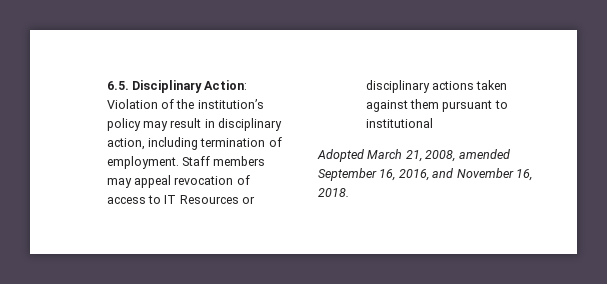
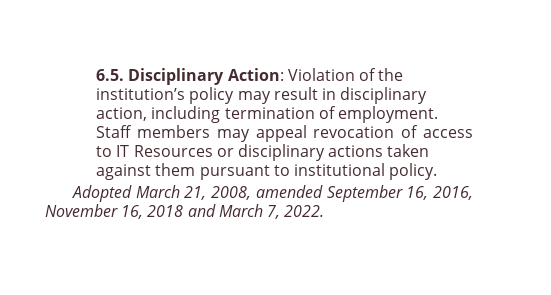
(433, 123) none -> [389,163,438,180] policy.
[432,168,454,178] and -> (473, 193) none
[318,188,349,197] 2018. -> [147,204,325,219] 2018 and March 7, 2022.

